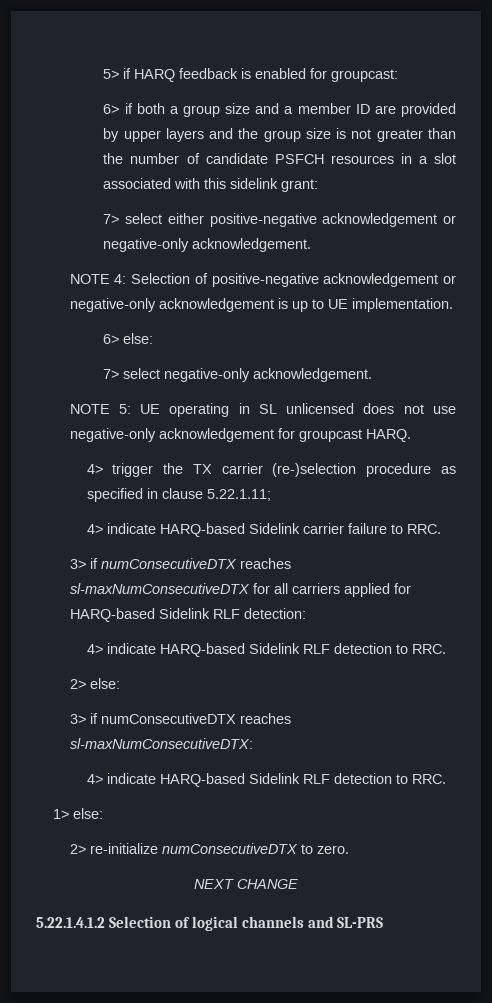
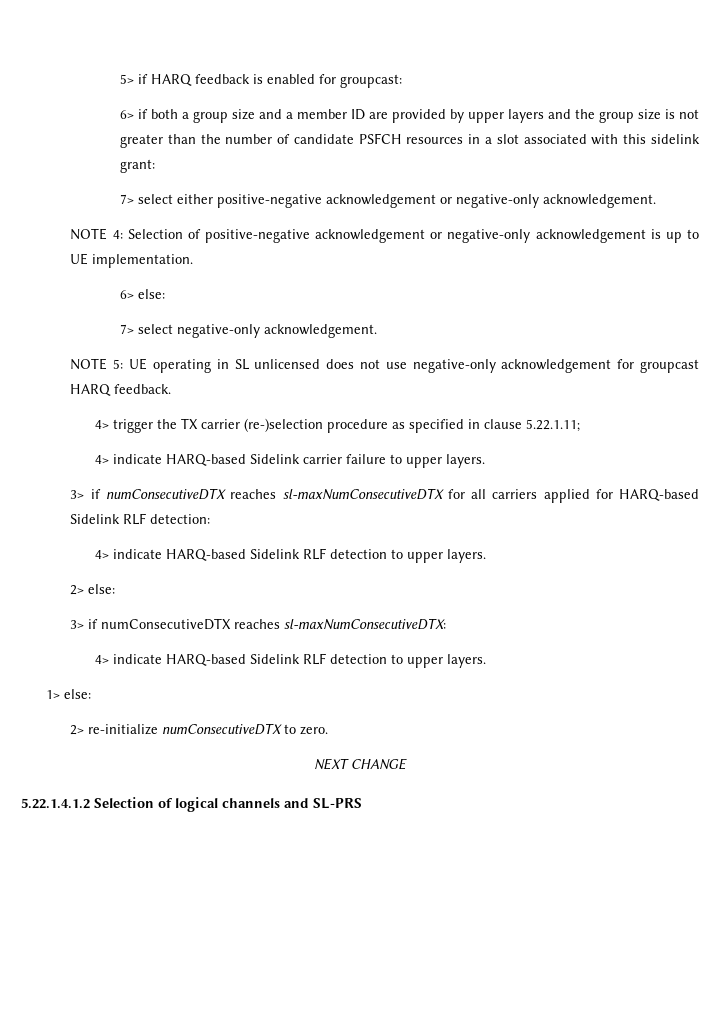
[365,429,411,442] HARQ. -> [70,384,172,396] HARQ feedback.
[406,524,441,534] RRC. -> [406,454,486,468] upper layers.
[411,644,446,654] RRC. -> [407,549,487,563] upper layers.
[411,774,446,784] RRC. -> [407,654,487,668] upper layers.

